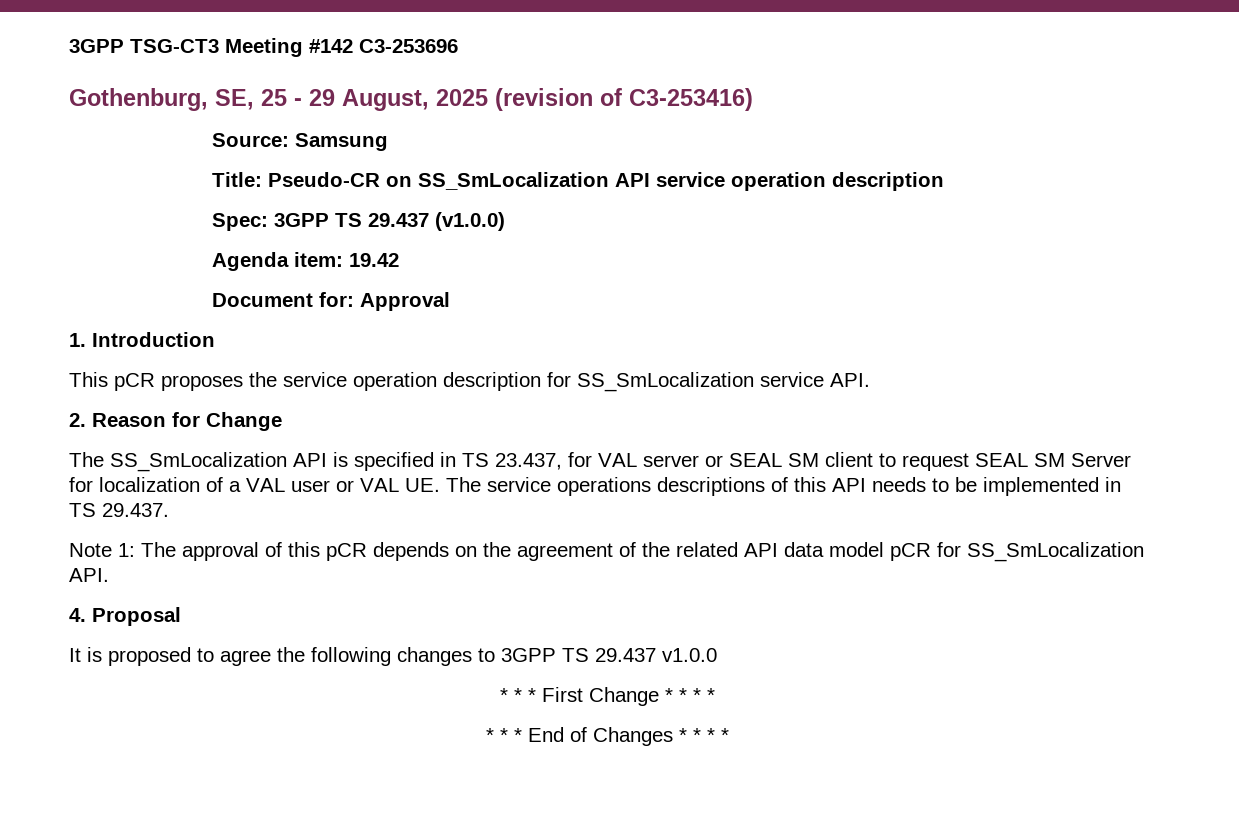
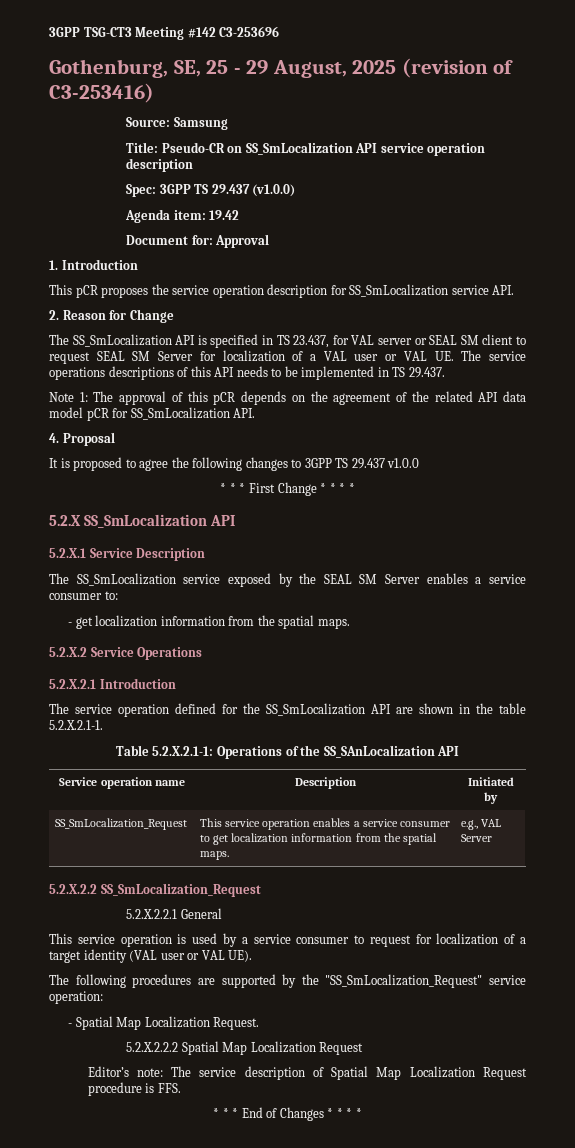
(715, 695) none -> [49,514,236,528] [49,548,206,561] [49,573,526,587] [49,591,118,600] [68,615,350,629] [49,647,203,660] [49,678,176,689] [49,703,526,717] [49,720,103,730] [115,745,460,759] [59,777,185,789] [294,777,357,789] [467,777,514,786] [484,792,498,804] [55,818,188,830] [200,818,450,830] [200,833,437,845] [200,851,230,860] [461,819,502,830] [461,834,493,842] [49,883,261,897] [126,908,222,919] [49,933,526,947] [49,949,253,963] [49,974,526,988] [49,991,103,1004] [68,1016,260,1030] [126,1041,364,1055] [87,1066,528,1080] [87,1082,181,1096] // 5.2.X SS_SmLocalization API // 5.2.X.1 Service Description // The SS_SmLocalization service exposed by the SEAL SM Server enables a service consumer to: // - get localization information from the spatial maps. // 5.2.X.2 Service Operations // 5.2.X.2.1 Introduction // The service operation defined for the SS_SmLocalization API are shown in the table 5.2.X.2.1-1. // Table 5.2.X.2.1-1: Operations of the SS_SAnLocalization API // Service operation name | Description | Initiated by // SS_SmLocalization_Request | This service operation enables a service consumer to get localization information from the spatial maps. | e.g., VAL Server // 5.2.X.2.2 SS_SmLocalization_Request // 5.2.X.2.2.1 General // This service operation is used by a service consumer to request for localization of a target identity (VAL user or VAL UE). // The following procedures are supported by the "SS_SmLocalization_Request" service operation: // - Spatial Map Localization Request. // 5.2.X.2.2.2 Spatial Map Localization Request // Editor’s note: The service description of Spatial Map Localization Request procedure is FFS.

